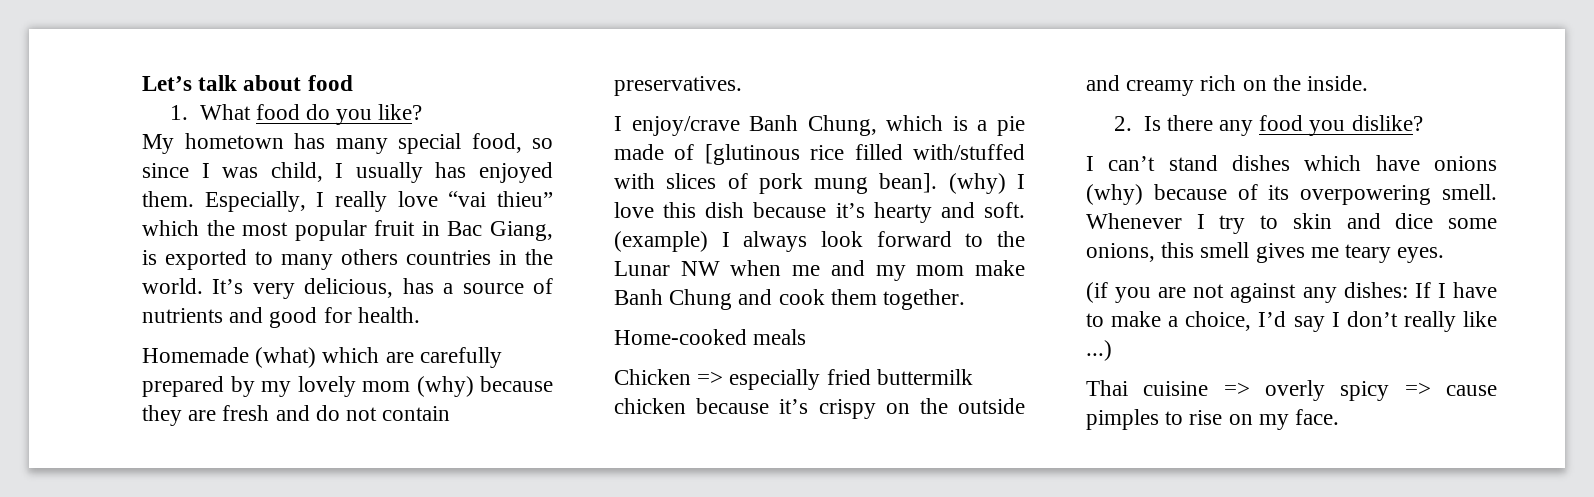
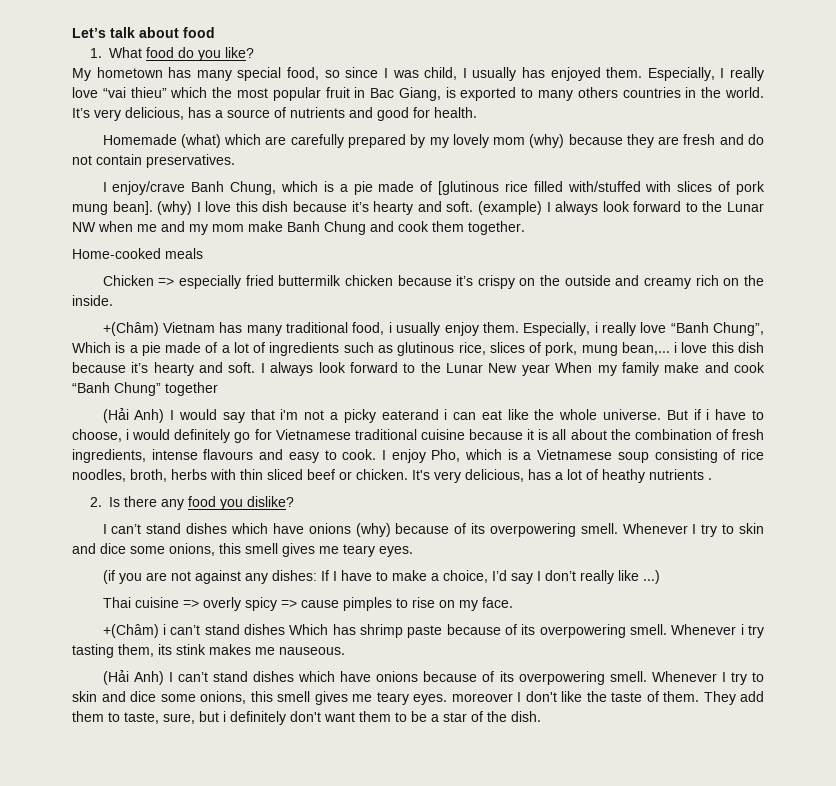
(1369, 83) none -> [102,322,764,336] [72,342,764,356] [72,362,765,376] [72,382,218,396] [102,408,764,423] [72,429,765,443] [72,449,764,463] [72,469,712,483] // +(Châm) Vietnam has many traditional food, i usually enjoy them. Especially, i really love “Banh Chung”, Which is a pie made of a lot of ingredients such as glutinous rice, slices of pork, mung bean,... i love this dish because it’s hearty and soft. I always look forward to the Lunar New year When my family make and cook “Banh Chung” together // (Hải Anh) I would say that i'm not a picky eaterand i can eat like the whole universe. But if i have to choose, i would definitely go for Vietnamese traditional cuisine because it is all about the combination of fresh ingredients, intense flavours and easy to cook. I enjoy Pho, which is a Vietnamese soup consisting of rice noodles, broth, herbs with thin sliced beef or chicken. It's very delicious, has a lot of heathy nutrients .
(1340, 417) none -> [102,624,765,638] [72,644,345,658] [102,670,764,685] [72,691,764,705] [72,711,541,725] // +(Châm) i can’t stand dishes Which has shrimp paste because of its overpowering smell. Whenever i try tasting them, its stink makes me nauseous. // (Hải Anh) I can’t stand dishes which have onions because of its overpowering smell. Whenever I try to skin and dice some onions, this smell gives me teary eyes. moreover I don't like the taste of them. They add them to taste, sure, but i definitely don't want them to be a star of the dish.

